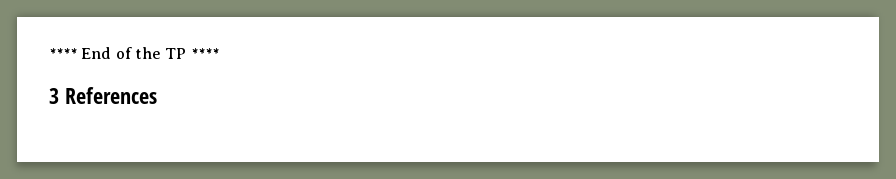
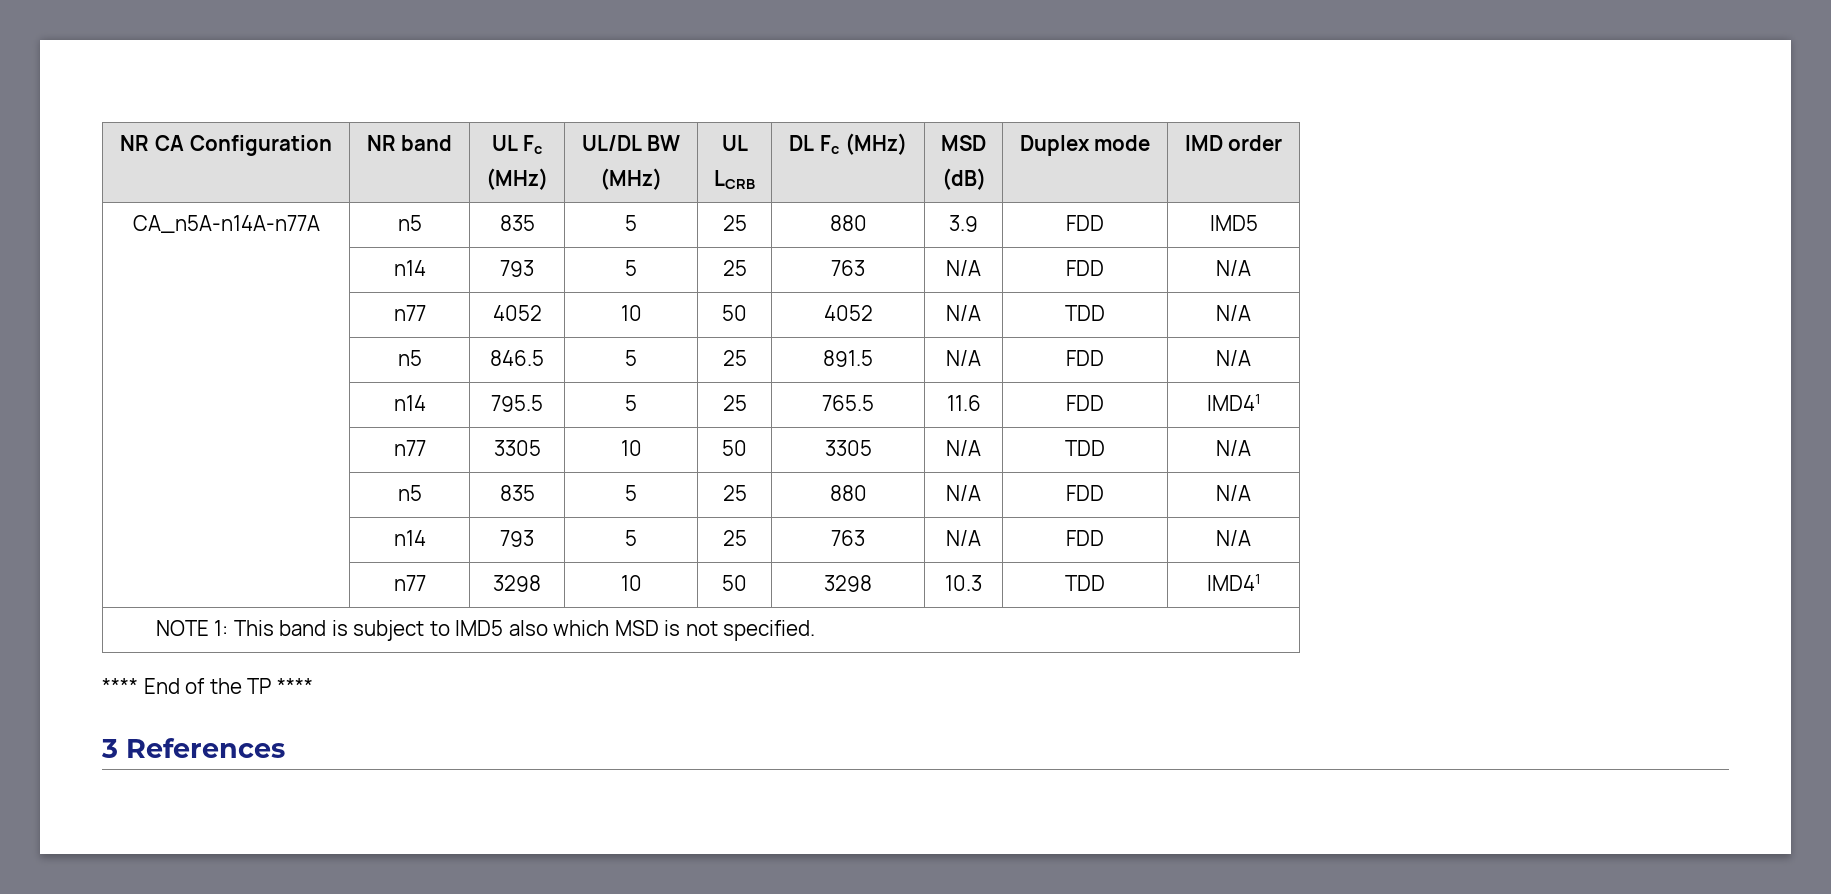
(49, 53) none -> [120,135,332,156] [366,135,453,151] [491,135,543,154] [486,168,548,190] [581,135,681,151] [600,168,662,190] [721,135,748,151] [714,170,755,189] [789,133,907,155] [941,135,986,151] [941,168,986,190] [1019,135,1151,156] [1184,135,1283,151] [132,215,320,233] [397,215,422,231] [499,215,535,231] [625,215,637,231] [722,215,747,231] [829,215,867,231] [949,215,978,232] [1066,215,1104,231] [1209,215,1258,231] [393,260,426,276] [500,260,534,277] [625,260,637,276] [722,260,747,276] [831,260,865,276] [946,260,981,276] [1066,260,1104,276] [1216,260,1251,276] [393,305,426,321] [492,305,542,321] [620,305,642,321] [722,305,747,321] [823,305,873,321] [946,305,981,321] [1065,305,1105,321] [1216,305,1251,321] [397,350,422,366] [490,350,544,366] [625,350,637,366] [722,350,747,366] [823,350,873,367] [946,350,981,366] [1066,350,1104,366] [1216,350,1251,366] [393,395,426,411] [491,395,543,412] [625,395,637,411] [722,395,747,411] [822,395,874,411] [946,395,981,411] [1066,395,1104,411] [1206,394,1261,411] [393,440,426,456] [493,440,541,456] [620,440,642,456] [722,440,747,456] [824,440,872,456] [946,440,981,456] [1065,440,1105,456] [1216,440,1251,456] [397,485,422,501] [499,485,535,501] [625,485,637,501] [722,485,747,501] [829,485,867,501] [946,485,981,501] [1066,485,1104,501] [1216,485,1251,501] [393,530,426,546] [500,530,534,547] [625,530,637,546] [722,530,747,546] [831,530,865,546] [946,530,981,546] [1066,530,1104,546] [1216,530,1251,546] [393,575,426,591] [493,575,541,592] [620,575,642,591] [722,575,747,591] [824,575,872,592] [945,575,982,591] [1065,575,1105,591] [1206,574,1261,591] [155,620,816,641] NR CA Configuration | NR band | UL Fc // (MHz) | UL/DL BW // (MHz) | UL // LCRB | DL Fc (MHz) | MSD // (dB) | Duplex mode | IMD order // CA_n5A-n14A-n77A | n5 | 835 | 5 | 25 | 880 | 3.9 | FDD | IMD5 // | n14 | 793 | 5 | 25 | 763 | N/A | FDD | N/A // | n77 | 4052 | 10 | 50 | 4052 | N/A | TDD | N/A // | n5 | 846.5 | 5 | 25 | 891.5 | N/A | FDD | N/A // | n14 | 795.5 | 5 | 25 | 765.5 | 11.6 | FDD | IMD41 // | n77 | 3305 | 10 | 50 | 3305 | N/A | TDD | N/A // | n5 | 835 | 5 | 25 | 880 | N/A | FDD | N/A // | n14 | 793 | 5 | 25 | 763 | N/A | FDD | N/A // | n77 | 3298 | 10 | 50 | 3298 | 10.3 | TDD | IMD41 // NOTE 1: This band is subject to IMD5 also which MSD is not specified. //

